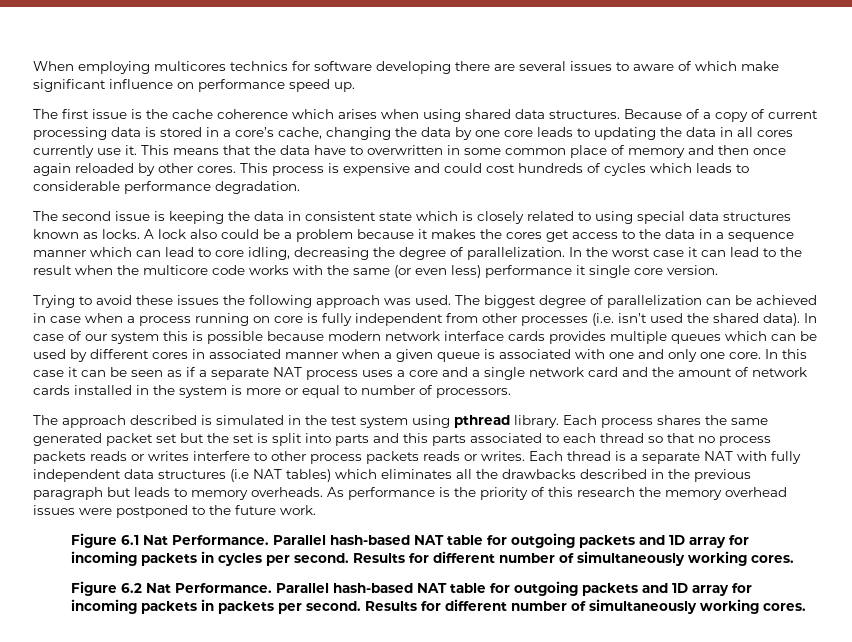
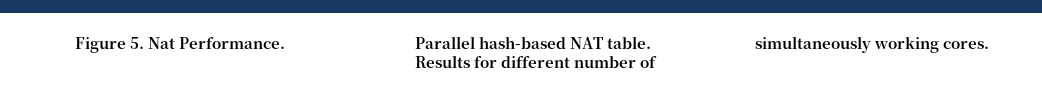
[33,61,779,74] [33,79,355,92] [33,109,818,122] [33,127,793,140] [33,145,786,158] [33,163,749,176] [33,181,300,194] [33,211,791,224] [33,229,794,242] [33,247,802,260] [33,265,718,278] [33,295,817,308] [33,313,817,326] [33,331,817,344] [33,349,807,362] [33,367,807,380] [33,385,511,398] [33,415,768,428] [33,433,771,446] [33,451,801,464] [33,469,751,482] [33,487,787,500] [33,505,316,518] [71,533,750,548] [71,551,795,566] [71,581,753,596] [71,599,807,614] When employing multicores technics for software developing there are several issues to aware of which make significant influence on performance speed up. // The first issue is the cache coherence which arises when using shared data structures. Because of a copy of current processing data is stored in a core’s cache, changing the data by one core leads to updating the data in all cores currently use it. This means that the data have to overwritten in some common place of memory and then once again reloaded by other cores. This process is expensive and could cost hundreds of cycles which leads to considerable performance degradation. // The second issue is keeping the data in consistent state which is closely related to using special data structures known as locks. A lock also could be a problem because it makes the cores get access to the data in a sequence manner which can lead to core idling, decreasing the degree of parallelization. In the worst case it can lead to the result when the multicore code works with the same (or even less) performance it single core version. // Trying to avoid these issues the following approach was used. The biggest degree of parallelization can be achieved in case when a process running on core is fully independent from other processes (i.e. isn’t used the shared data). In case of our system this is possible because modern network interface cards provides multiple queues which can be used by different cores in associated manner when a given queue is associated with one and only one core. In this case it can be seen as if a separate NAT process uses a core and a single network card and the amount of network cards installed in the system is more or equal to number of processors. // The approach described is simulated in the test system using pthread library. Each process shares the same generated packet set but the set is split into parts and this parts associated to each thread so that no process packets reads or writes interfere to other process packets reads or writes. Each thread is a separate NAT with fully independent data structures (i.e NAT tables) which eliminates all the drawbacks described in the previous paragraph but leads to memory overheads. As performance is the priority of this research the memory overhead issues were postponed to the future work. // Figure 6.1 Nat Performance. Parallel hash-based NAT table for outgoing packets and 1D array for incoming packets in cycles per second. Results for different number of simultaneously working cores. // Figure 6.2 Nat Performance. Parallel hash-based NAT table for outgoing packets and 1D array for incoming packets in packets per second. Results for different number of simultaneously working cores. -> [74,36,651,53] [414,55,657,68] [754,36,989,53] Figure 5. Nat Performance. Parallel hash-based NAT table. Results for different number of simultaneously working cores.

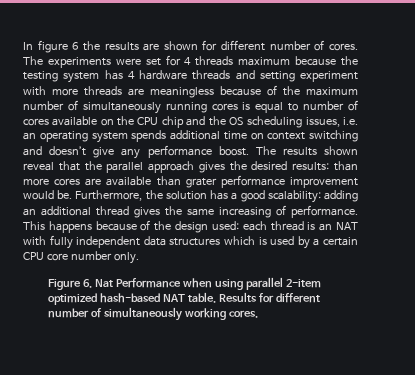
[74,36,475,53] Figure 5. Nat Performance. Parallel -> [23,40,358,53] [23,55,358,68] [23,70,358,83] [23,85,358,98] [23,100,359,114] [23,116,359,128] [23,130,358,143] [23,145,358,159] [23,161,358,173] [23,175,359,188] [23,190,359,203] [23,205,358,218] [23,220,358,233] [23,235,359,249] [23,251,139,264] [47,277,321,290] [47,293,97,305] In figure 6 the results are shown for different number of cores. The experiments were set for 4 threads maximum because the testing system has 4 hardware threads and setting experiment with more threads are meaningless because of the maximum number of simultaneously running cores is equal to number of cores available on the CPU chip and the OS scheduling issues, i.e. an operating system spends additional time on context switching and doesn’t give any performance boost. The results shown reveal that the parallel approach gives the desired results: than more cores are available than grater performance improvement would be. Furthermore, the solution has a good scalability: adding an additional thread gives the same increasing of performance. This happens because of the design used: each thread is an NAT with fully independent data structures which is used by a certain CPU core number only. // Figure 6. Nat Performance when using parallel 2-item optimized

